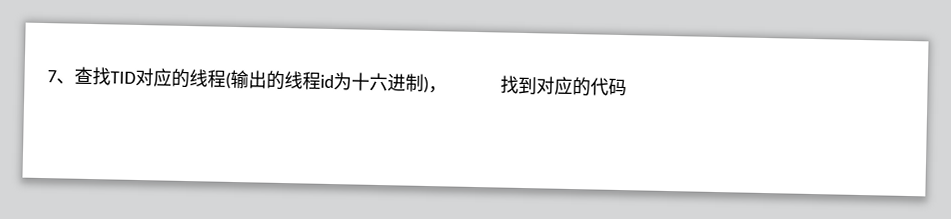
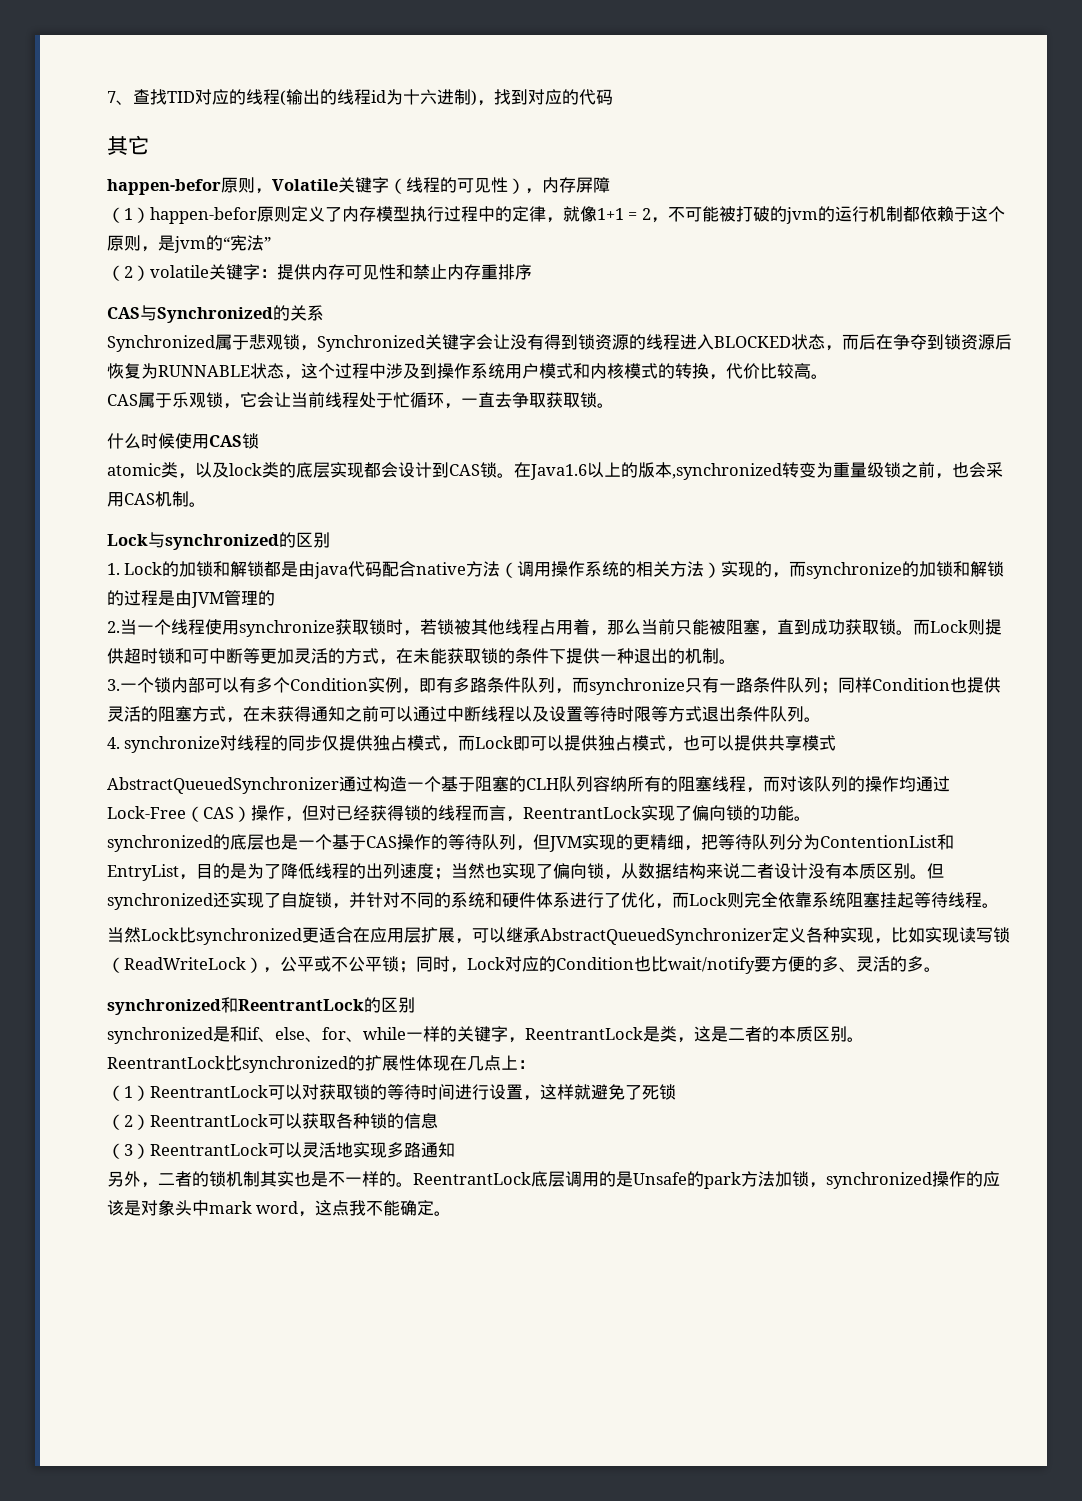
(627, 87) none -> [107,135,149,155] [107,177,610,195] [107,206,1005,224] [107,235,271,253] [107,264,532,281] [107,305,324,323] [107,334,1012,352] [107,363,828,380] [107,392,614,409] [107,433,259,449] [107,462,1003,480] [107,491,206,507] [107,532,330,550] [107,561,1005,579] [107,590,275,608] [107,619,1002,637] [107,648,736,665] [107,677,1001,695] [107,706,821,723] [107,735,837,753] [107,776,950,794] [107,805,811,822] [107,834,954,852] [107,863,944,881] [107,892,999,910] [107,927,1010,945] [107,956,941,974] [107,997,415,1015] [107,1026,864,1044] [107,1055,535,1073] [107,1084,676,1101] [107,1113,438,1130] [107,1142,455,1159] [107,1171,1000,1189] [107,1199,452,1217] // 其它 // happen-befor原则，Volatile关键字（线程的可见性），内存屏障 // （1）happen-befor原则定义了内存模型执行过程中的定律，就像1+1 = 2，不可能被打破的jvm的运行机制都依赖于这个原则，是jvm的“宪法” // （2）volatile关键字：提供内存可见性和禁止内存重排序 // CAS与Synchronized的关系 // Synchronized属于悲观锁，Synchronized关键字会让没有得到锁资源的线程进入BLOCKED状态，而后在争夺到锁资源后恢复为RUNNABLE状态，这个过程中涉及到操作系统用户模式和内核模式的转换，代价比较高。 // CAS属于乐观锁，它会让当前线程处于忙循环，一直去争取获取锁。 // 什么时候使用CAS锁 // atomic类，以及lock类的底层实现都会设计到CAS锁。在Java1.6以上的版本,synchronized转变为重量级锁之前，也会采用CAS机制。 // Lock与synchronized的区别 // 1. Lock的加锁和解锁都是由java代码配合native方法（调用操作系统的相关方法）实现的，而synchronize的加锁和解锁的过程是由JVM管理的 // 2.当一个线程使用synchronize获取锁时，若锁被其他线程占用着，那么当前只能被阻塞，直到成功获取锁。而Lock则提供超时锁和可中断等更加灵活的方式，在未能获取锁的条件下提供一种退出的机制。 // 3.一个锁内部可以有多个Condition实例，即有多路条件队列，而synchronize只有一路条件队列；同样Condition也提供灵活的阻塞方式，在未获得通知之前可以通过中断线程以及设置等待时限等方式退出条件队列。 // 4. synchronize对线程的同步仅提供独占模式，而Lock即可以提供独占模式，也可以提供共享模式 // AbstractQueuedSynchronizer通过构造一个基于阻塞的CLH队列容纳所有的阻塞线程，而对该队列的操作均通过Lock-Free（CAS）操作，但对已经获得锁的线程而言，ReentrantLock实现了偏向锁的功能。 // synchronized的底层也是一个基于CAS操作的等待队列，但JVM实现的更精细，把等待队列分为ContentionList和EntryList，目的是为了降低线程的出列速度；当然也实现了偏向锁，从数据结构来说二者设计没有本质区别。但synchronized还实现了自旋锁，并针对不同的系统和硬件体系进行了优化，而Lock则完全依靠系统阻塞挂起等待线程。 // 当然Lock比synchronized更适合在应用层扩展，可以继承AbstractQueuedSynchronizer定义各种实现，比如实现读写锁（ReadWriteLock），公平或不公平锁；同时，Lock对应的Condition也比wait/notify要方便的多、灵活的多。 // synchronized和ReentrantLock的区别 // synchronized是和if、else、for、while一样的关键字，ReentrantLock是类，这是二者的本质区别。 // ReentrantLock比synchronized的扩展性体现在几点上： // （1）ReentrantLock可以对获取锁的等待时间进行设置，这样就避免了死锁 // （2）ReentrantLock可以获取各种锁的信息 // （3）ReentrantLock可以灵活地实现多路通知 // 另外，二者的锁机制其实也是不一样的。ReentrantLock底层调用的是Unsafe的park方法加锁，synchronized操作的应该是对象头中mark word，这点我不能确定。

